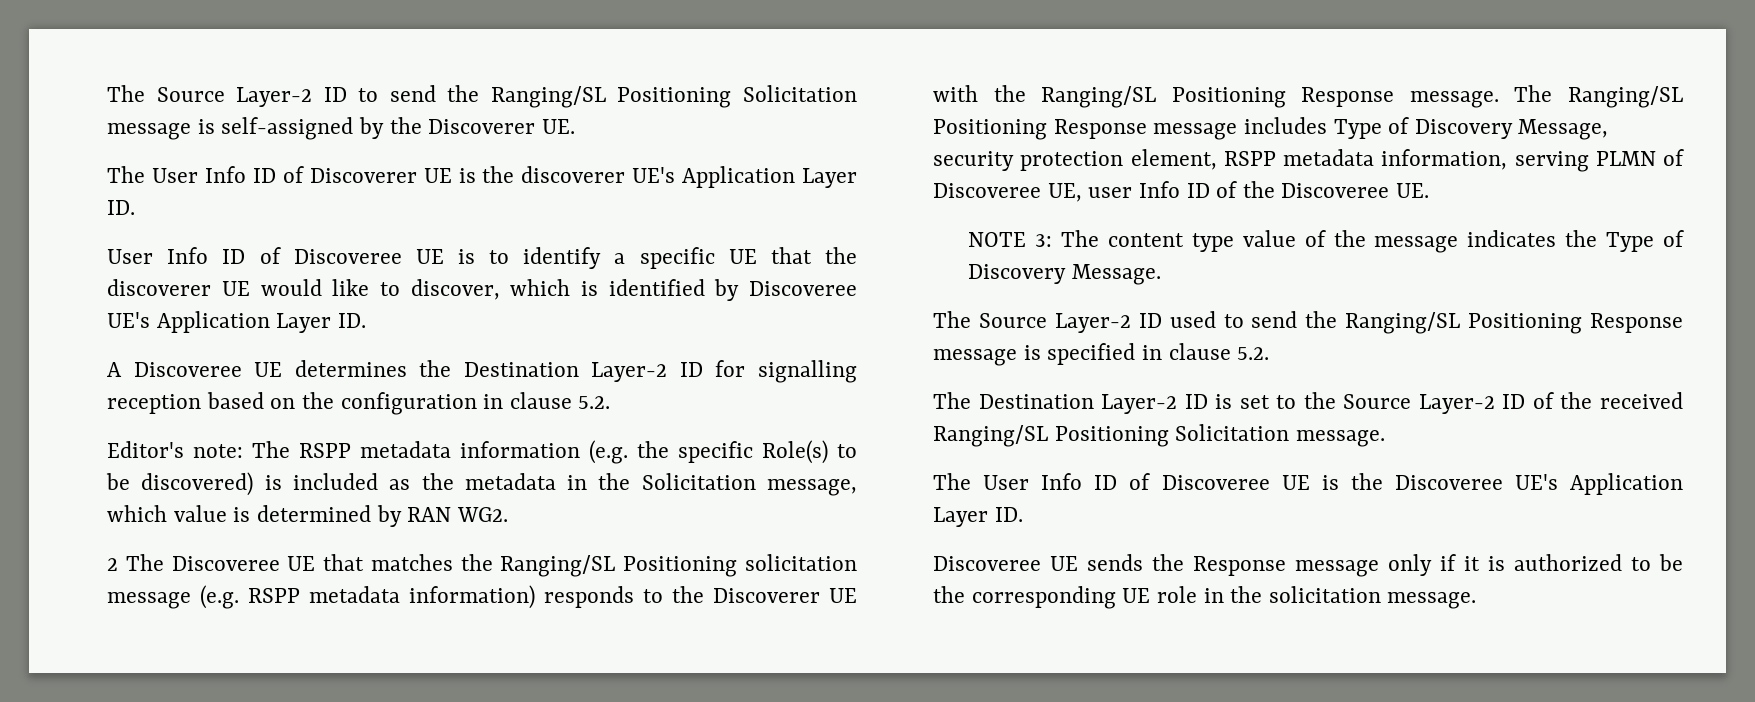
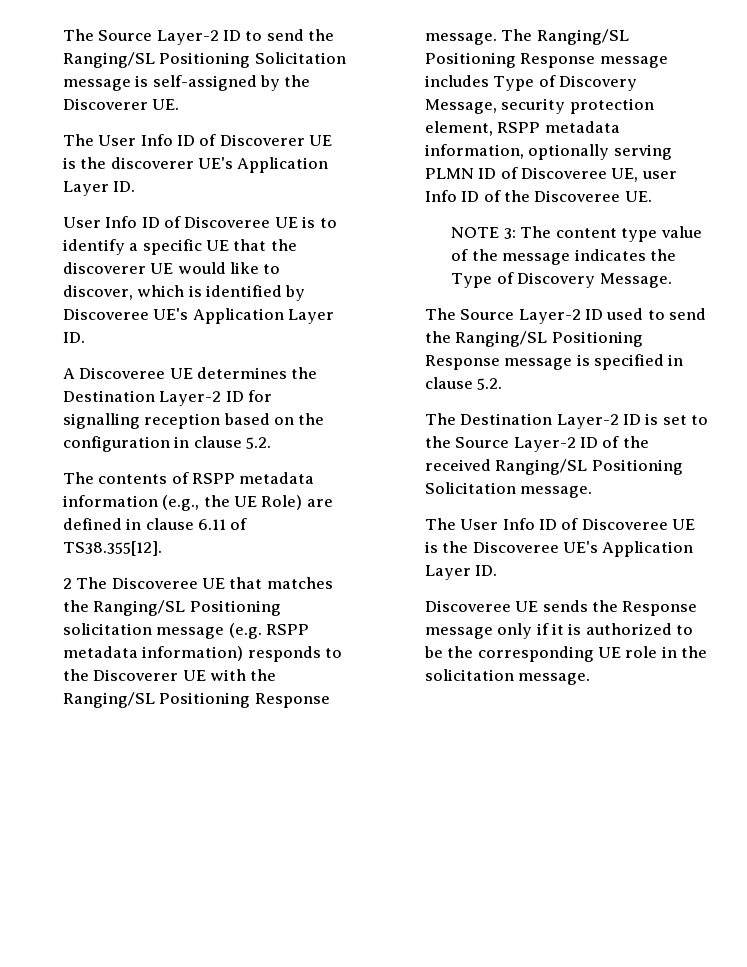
[107,440,858,464] [106,472,858,496] [107,505,508,527] Editor's note: The RSPP metadata information (e.g. the specific Role(s) to be discovered) is included as the metadata in the Solicitation message, which value is determined by RAN WG2. -> [62,472,315,484] [62,495,333,511] [62,518,248,530] [62,541,162,556] The contents of RSPP metadata information (e.g., the UE Role) are defined in clause 6.11 of TS38.355[12].
(1508, 159) none -> [528,144,610,160] optionally
(1656, 158) none -> [478,168,497,179] ID

